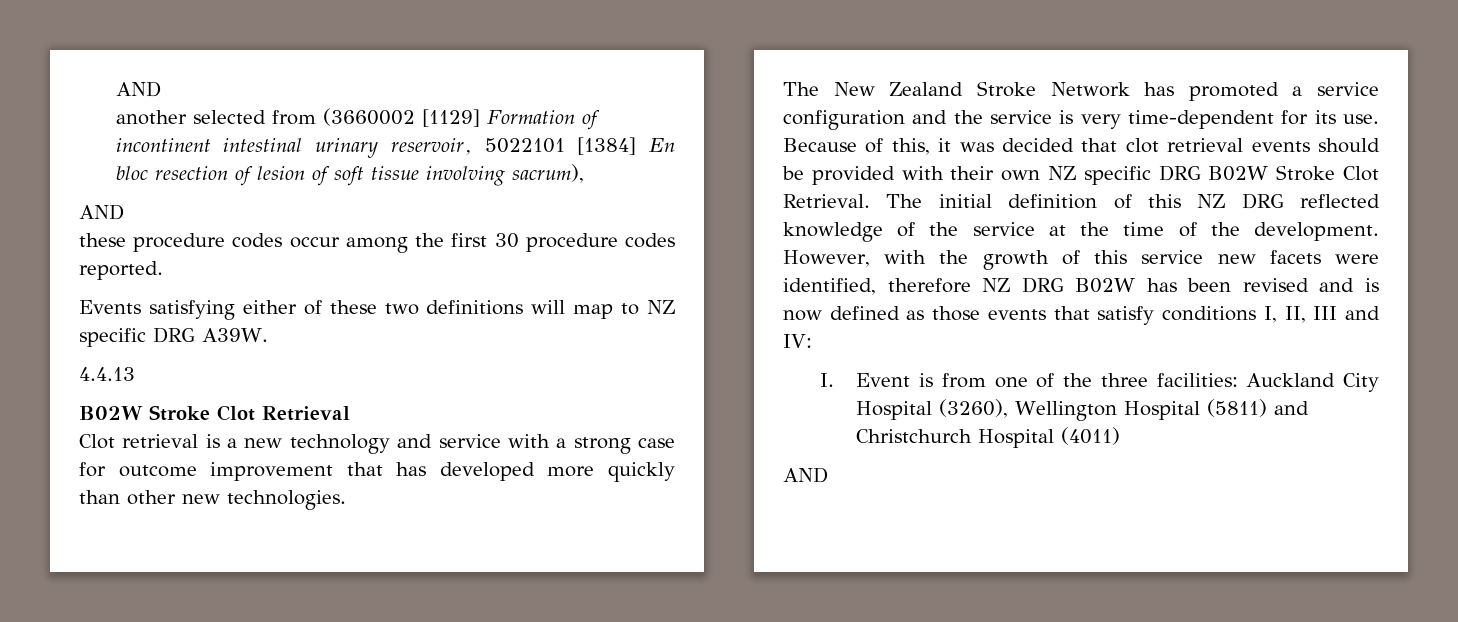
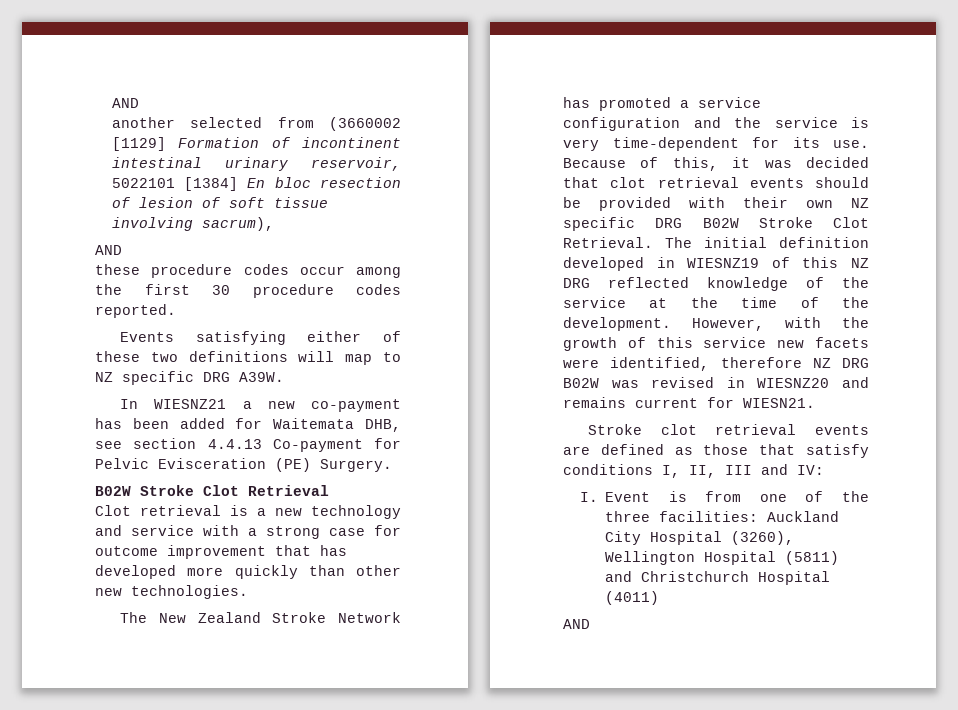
[79,367,135,381] 4.4.13 -> [120,399,401,412] [95,418,402,432] [95,438,401,452] [95,458,392,472] In WIESNZ21 a new co-payment has been added for Waitemata DHB, see section 4.4.13 Co-payment for Pelvic Evisceration (PE) Surgery.
(1098, 201) none -> [563,257,760,271] developed in WIESNZ19
[1146,278,1379,292] [783,310,822,321] has been revised and is now -> [611,377,869,388] [563,397,815,408] [588,424,869,435] [563,446,590,455] was revised in WIESNZ20 and remains current for WIESN21. // Stroke clot retrieval events are
[987,309,1046,320] events -> (749, 449) none

